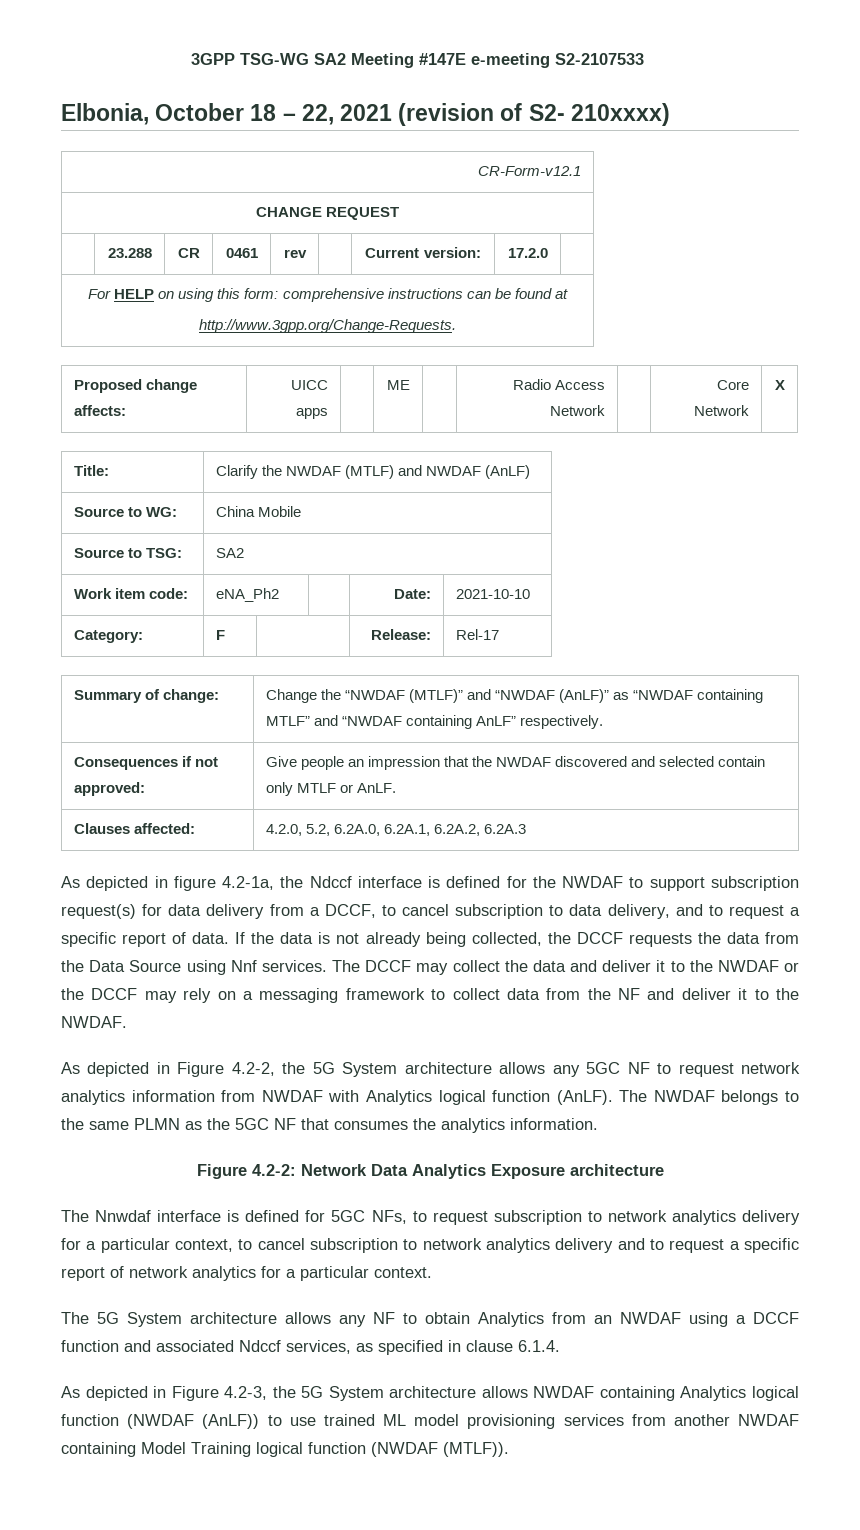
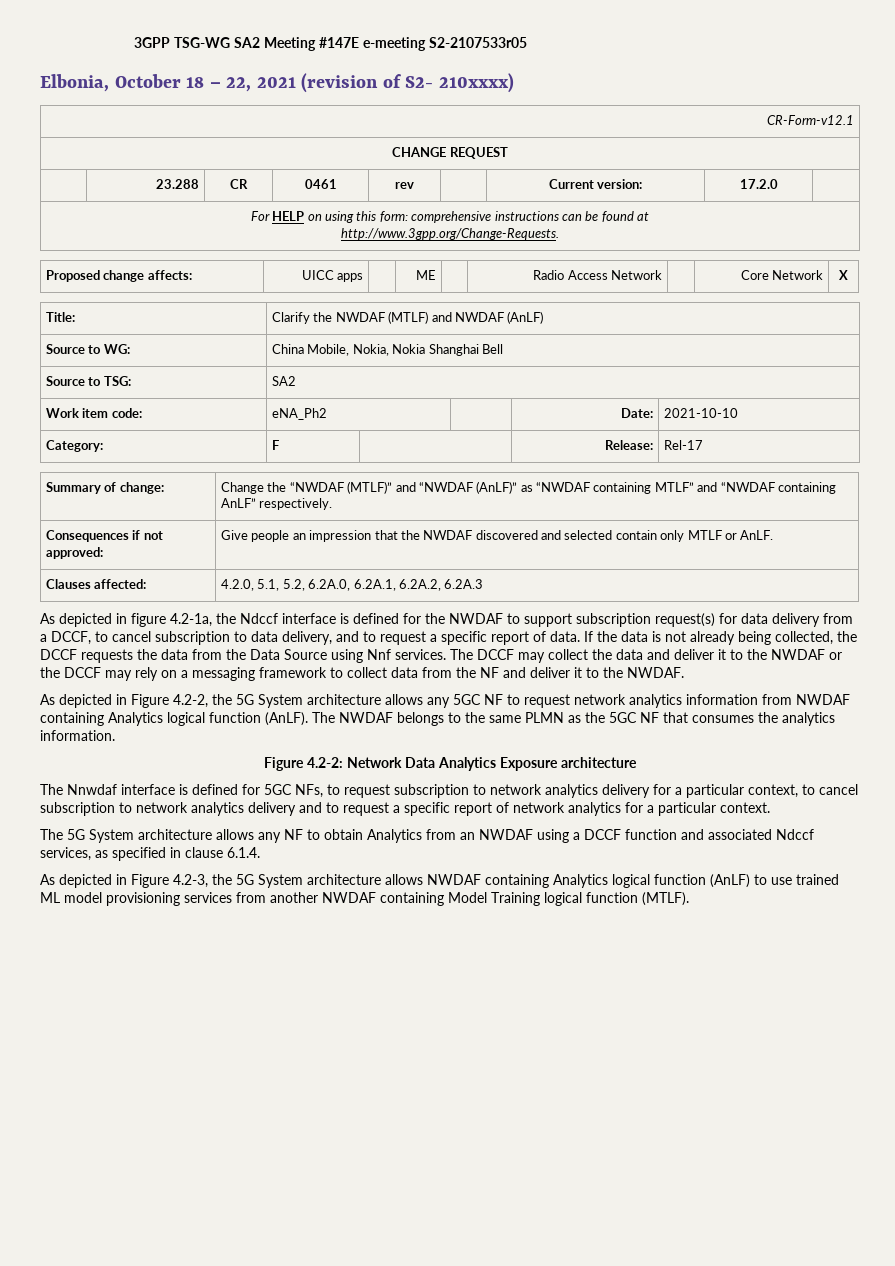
[555,53,645,65] S2-2107533 -> [429,37,528,48] S2-2107533r05
[257,506,301,517] Mobile -> [307,344,503,356] Mobile, Nokia, Nokia Shanghai Bell
(302, 830) none -> [257,579,280,591] 5.1,
[328,1090,360,1102] with -> [40,712,104,726] containing
[127,1414,260,1429] (NWDAF (AnLF)) -> [710,874,750,888] (AnLF)
[371,1442,509,1457] (NWDAF (MTLF)). -> [642,892,689,906] (MTLF).

